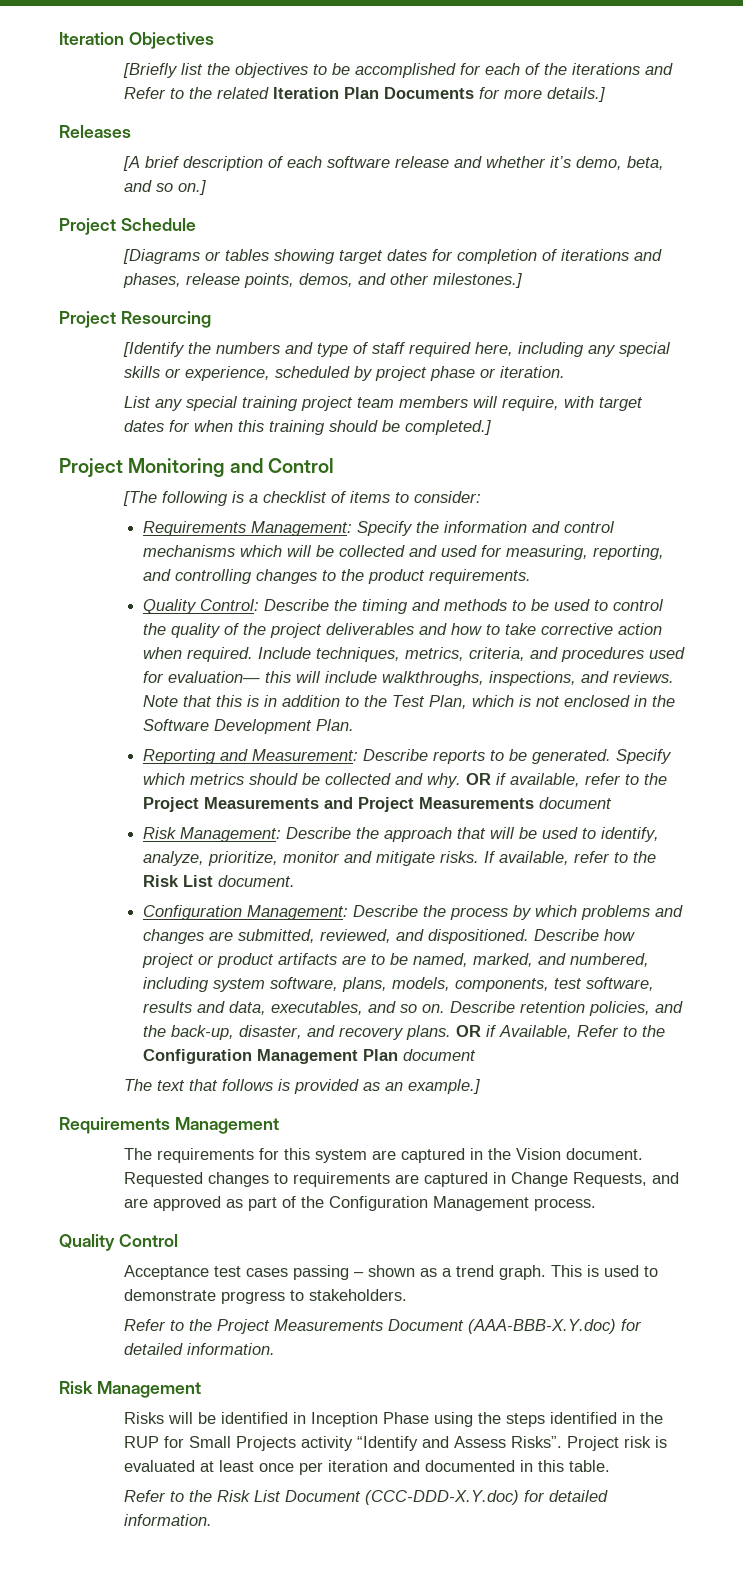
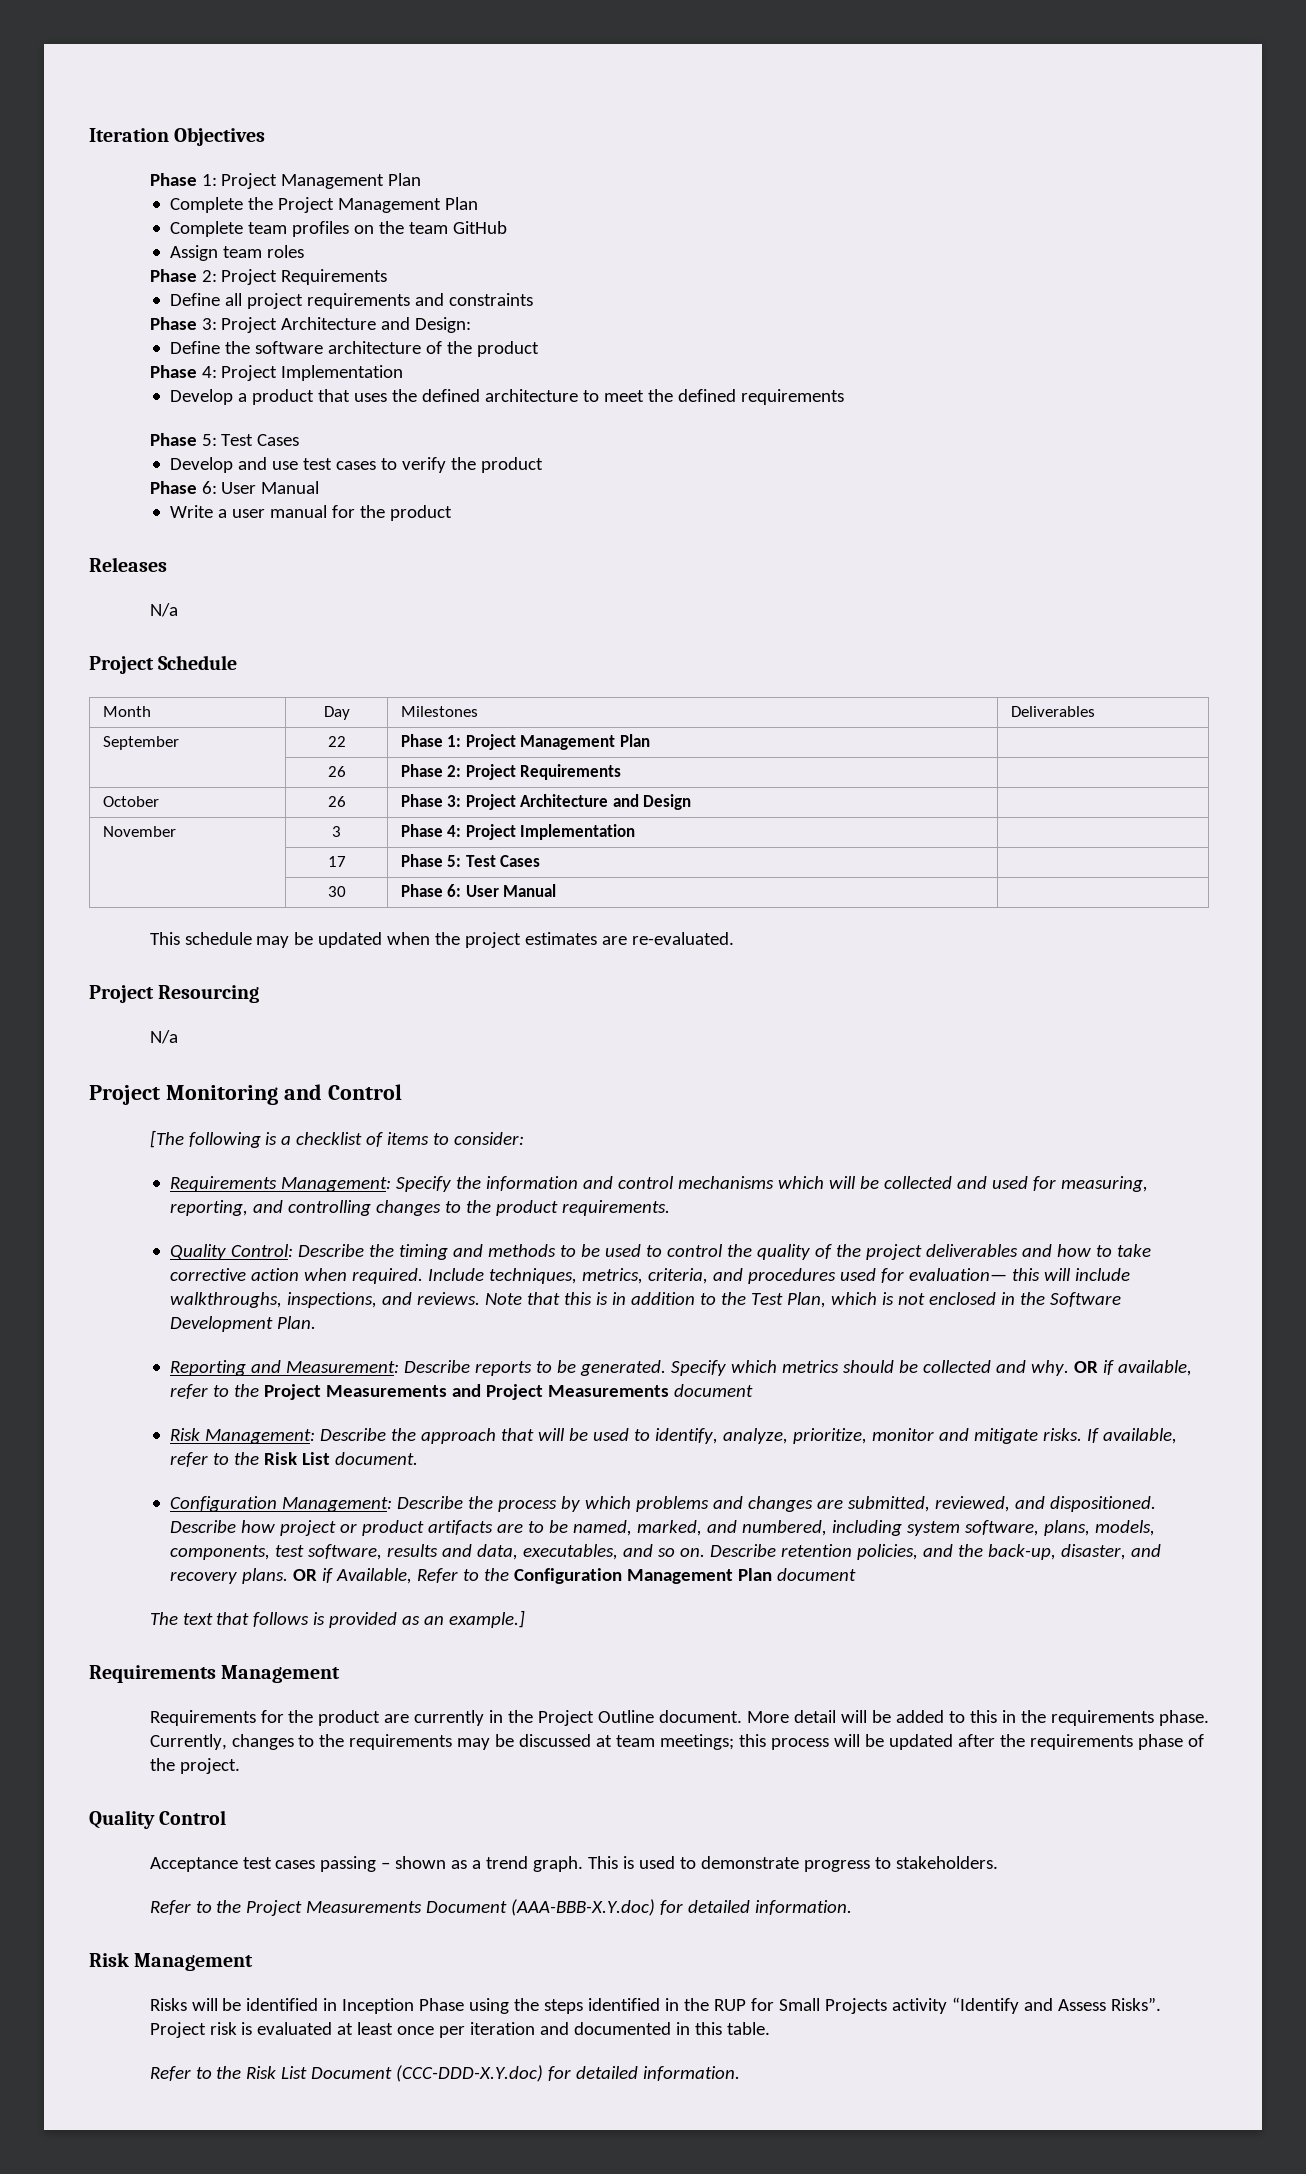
[123,63,674,78] [124,87,606,102] [59,125,131,138] [123,156,665,171] [124,180,207,195] [59,218,196,235] [123,249,663,264] [123,273,523,288] [59,311,211,328] [123,342,672,357] [124,366,566,381] [124,396,644,411] [124,420,492,435] [Briefly list the objectives to be accomplished for each of the iterations and Refer to the related Iteration Plan Documents for more details.] // Releases // [A brief description of each software release and whether it’s demo, beta, and so on.] // Project Schedule // [Diagrams or tables showing target dates for completion of iterations and phases, release points, demos, and other milestones.] // Project Resourcing // [Identify the numbers and type of staff required here, including any special skills or experience, scheduled by project phase or iteration. // List any special training project team members will require, with target dates for when this training should be completed.] -> [149,173,422,189] [169,197,478,213] [169,221,507,237] [169,245,304,261] [149,269,388,285] [169,293,533,309] [149,317,472,333] [169,341,539,357] [149,365,404,381] [169,389,844,405] [149,433,300,446] [169,457,543,473] [149,481,320,494] [169,505,452,521] [89,557,167,572] [149,603,178,617] [89,655,238,674] [102,706,151,717] [323,706,350,720] [400,706,478,717] [1010,706,1095,717] [102,736,179,750] [327,736,346,747] [400,734,650,750] [327,766,346,777] [400,764,622,780] [102,796,159,807] [327,796,346,807] [400,794,692,810] [102,826,176,837] [332,826,341,837] [400,824,636,840] [327,856,346,867] [400,854,541,867] [327,886,346,897] [400,884,557,897] [149,932,735,948] [89,985,260,1003] [149,1030,178,1044] Phase 1: Project Management Plan // Complete the Project Management Plan // Complete team profiles on the team GitHub // Assign team roles // Phase 2: Project Requirements // Define all project requirements and constraints // Phase 3: Project Architecture and Design: // Define the software architecture of the product // Phase 4: Project Implementation // Develop a product that uses the defined architecture to meet the defined requirements // Phase 5: Test Cases // Develop and use test cases to verify the product // Phase 6: User Manual // Write a user manual for the product // Releases // N/a // Project Schedule // Month | Day | Milestones | Deliverables // September | 22 | Phase 1: Project Management Plan | // | 26 | Phase 2: Project Requirements | // October | 26 | Phase 3: Project Architecture and Design | // November | 3 | Phase 4: Project Implementation | // | 17 | Phase 5: Test Cases | // | 30 | Phase 6: User Manual | // This schedule may be updated when the project estimates are re-evaluated. // Project Resourcing // N/a
[124,1148,644,1163] [124,1172,680,1187] [124,1196,597,1211] The requirements for this system are captured in the Vision document. Requested changes to requirements are captured in Change Requests, and are approved as part of the Configuration Management process. -> [149,1710,1210,1726] [149,1734,1205,1750] [149,1758,240,1774] Requirements for the product are currently in the Project Outline document. More detail will be added to this in the requirements phase. Currently, changes to the requirements may be discussed at team meetings; this process will be updated after the requirements phase of the project.

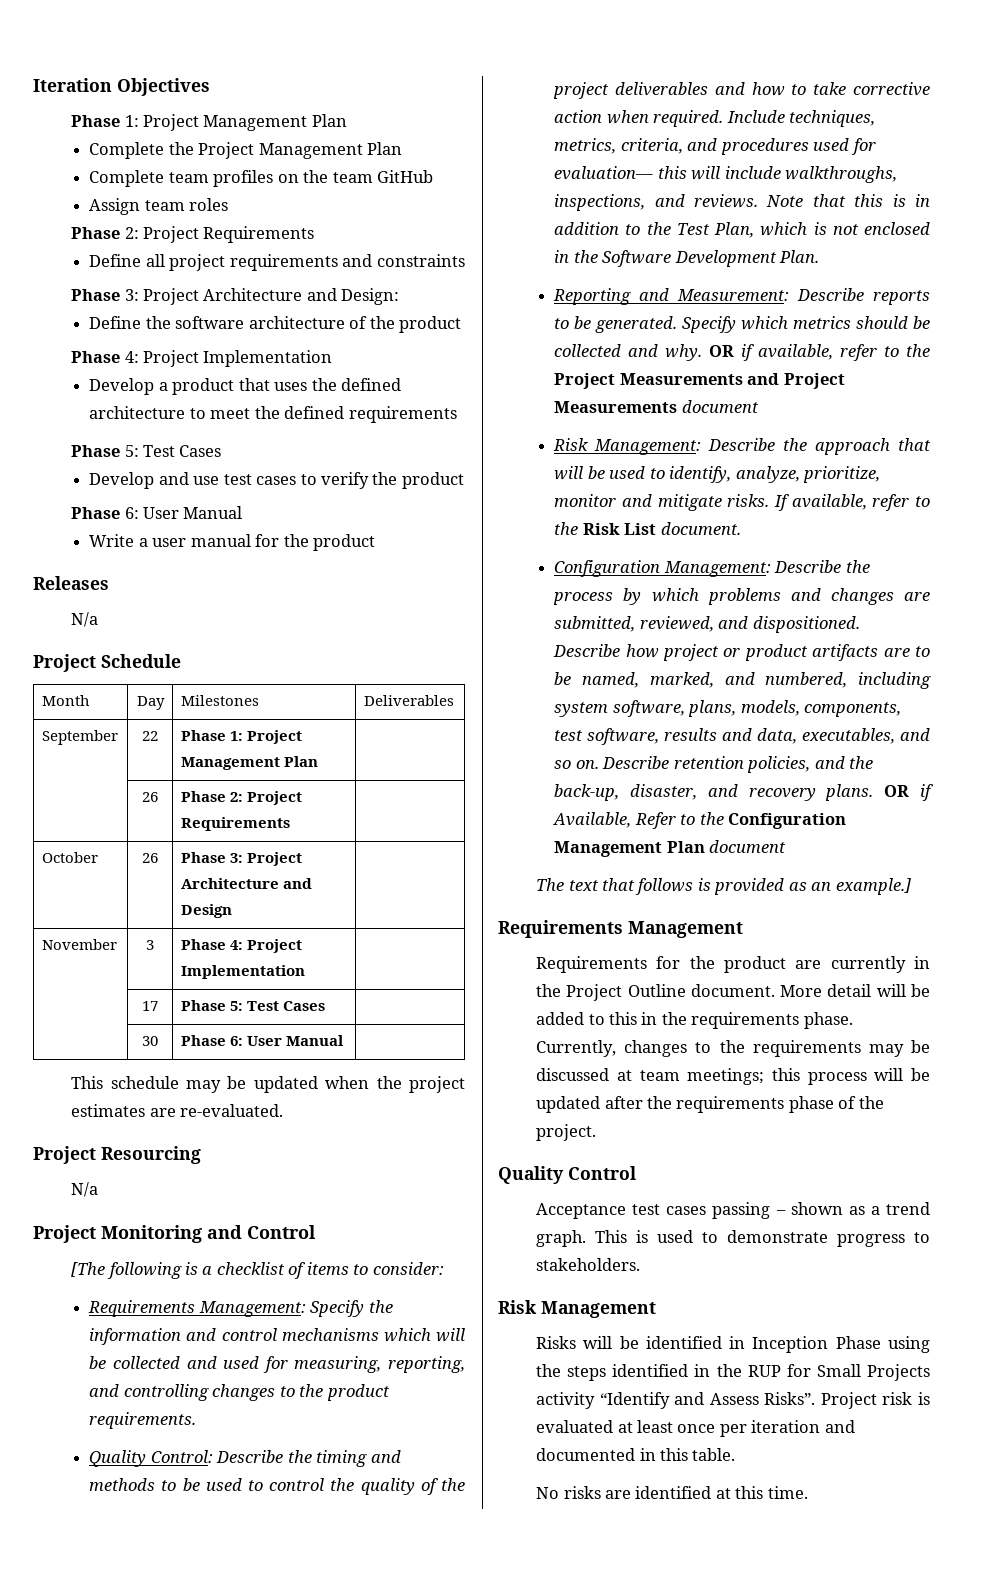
[149,1899,853,1916] // Refer to the Project Measurements Document (AAA-BBB-X.Y.doc) for detailed information. -> (641, 1264) none
[149,2065,741,2082] Refer to the Risk List Document (CCC-DDD-X.Y.doc) for detailed information. -> [536,1486,808,1499] No risks are identified at this time.

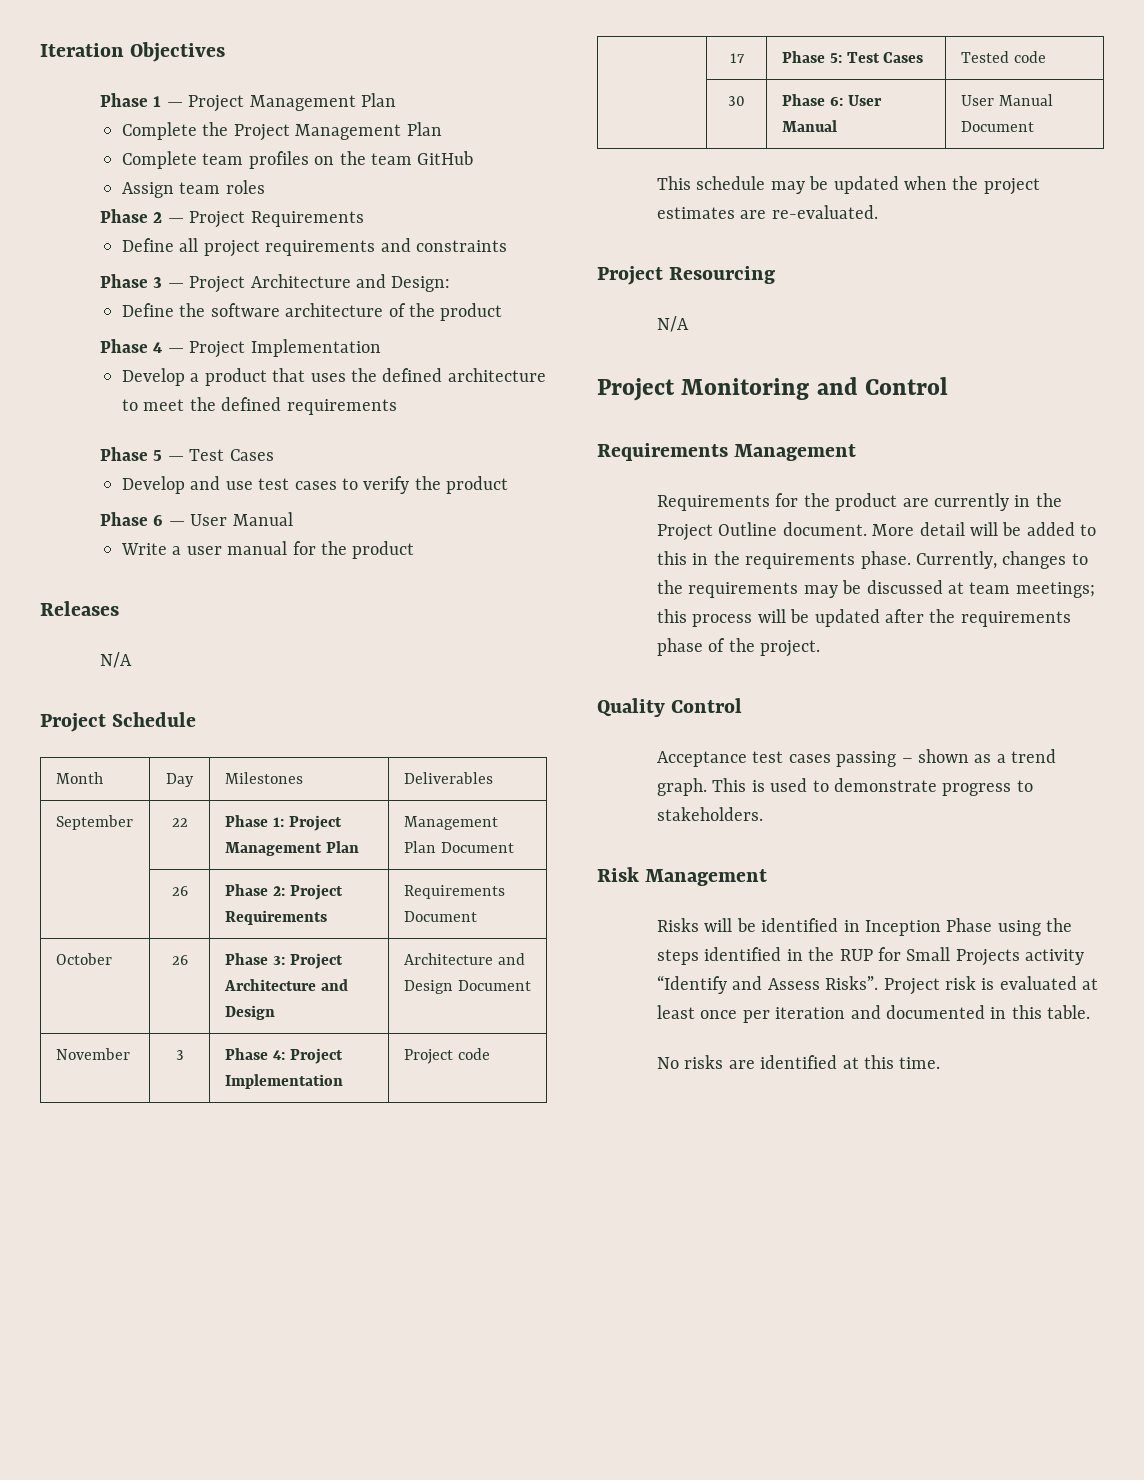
[124,115,139,127] 1: -> [153,96,183,107] 1 —
[124,227,139,239] 2: -> [153,212,184,223] 2 —
[124,289,139,301] 3: -> [153,277,184,288] 3 —
[124,351,139,363] 4: -> [153,342,184,353] 4 —
[124,445,139,457] 5: -> [153,450,184,461] 5 —
[124,507,139,519] 6: -> [153,515,185,526] 6 —
[71,612,99,627] N/a -> [99,652,132,668] N/A
(318, 761) none -> [403,816,498,830] [403,841,514,853] Management Plan Document
(290, 824) none -> [403,885,505,899] [403,911,477,922] Requirements Document
(232, 911) none -> [403,953,525,965] [403,980,531,994] Architecture and Design Document
(305, 972) none -> [403,1048,490,1064] Project code
(325, 1006) none -> [960,51,1046,63] Tested code
(344, 1040) none -> [960,94,1053,106] [960,121,1034,132] User Manual Document
[71,1182,99,1197] N/a -> [656,316,689,332] N/A
[71,1262,444,1279] [88,1300,393,1317] [89,1328,466,1345] [89,1356,465,1373] [89,1384,390,1401] [89,1412,197,1429] [89,1450,401,1467] [89,1478,465,1495] [553,82,930,99] [554,110,876,127] [554,138,876,155] [554,166,898,183] [554,194,930,211] [554,222,930,238] [554,250,820,267] [553,288,931,305] [554,316,930,333] [554,344,930,361] [554,373,845,389] [554,400,759,413] [553,438,931,455] [554,466,880,483] [554,494,930,511] [554,522,741,535] [554,560,870,577] [553,588,930,605] [554,616,860,633] [553,644,930,661] [554,672,932,689] [554,700,902,717] [554,728,930,745] [554,756,873,773] [554,784,934,801] [553,812,847,829] [554,840,787,857] [536,878,911,895] // [The following is a checklist of items to consider: // Requirements Management: Specify the information and control mechanisms which will be collected and used for measuring, reporting, and controlling changes to the product requirements. // Quality Control: Describe the timing and methods to be used to control the quality of the project deliverables and how to take corrective action when required. Include techniques, metrics, criteria, and procedures used for evaluation— this will include walkthroughs, inspections, and reviews. Note that this is in addition to the Test Plan, which is not enclosed in the Software Development Plan. // Reporting and Measurement: Describe reports to be generated. Specify which metrics should be collected and why. OR if available, refer to the Project Measurements and Project Measurements document // Risk Management: Describe the approach that will be used to identify, analyze, prioritize, monitor and mitigate risks. If available, refer to the Risk List document. // Configuration Management: Describe the process by which problems and changes are submitted, reviewed, and dispositioned. Describe how project or product artifacts are to be named, marked, and numbered, including system software, plans, models, components, test software, results and data, executables, and so on. Describe retention policies, and the back-up, disaster, and recovery plans. OR if Available, Refer to the Configuration Management Plan document // The text that follows is provided as an example.] -> (948, 386) none

